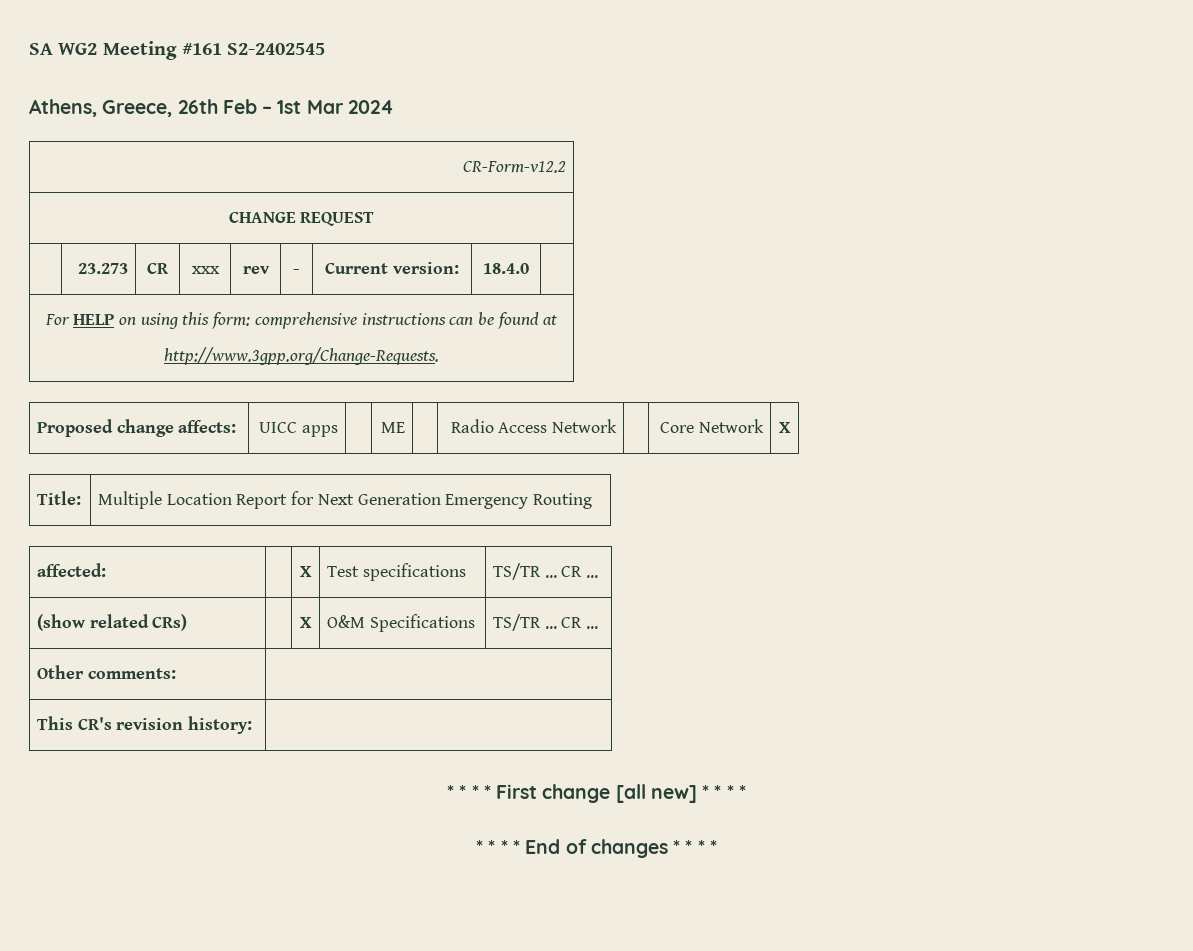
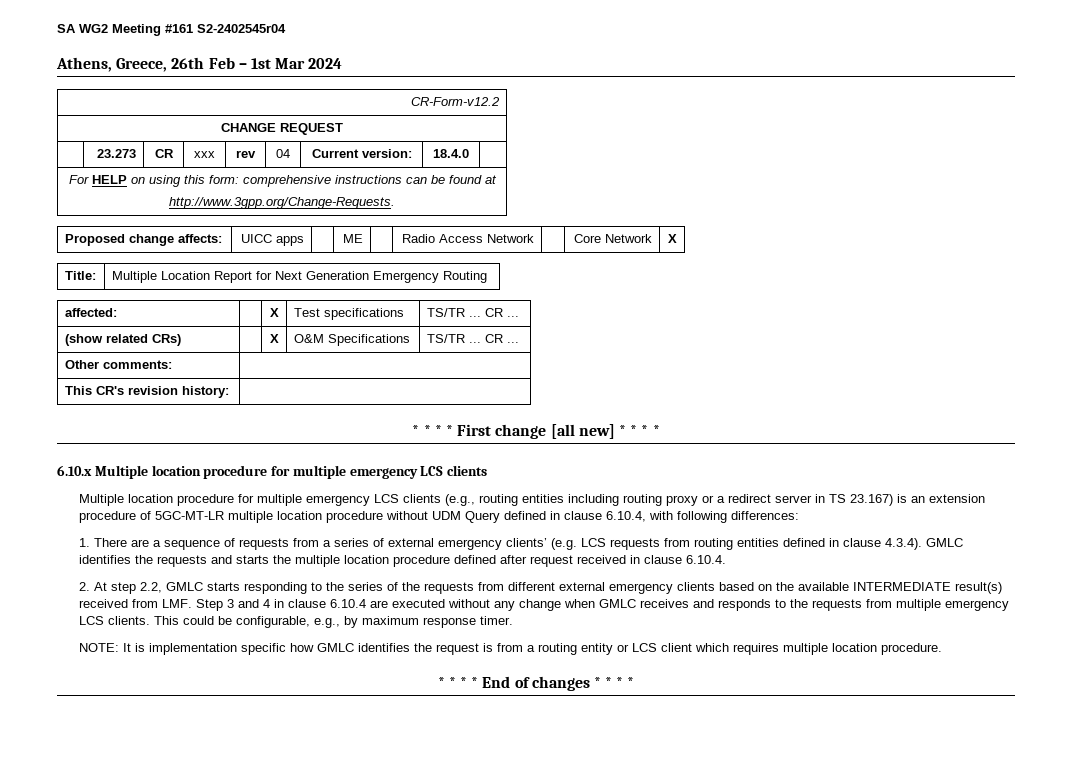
[227,43,326,55] S2-2402545 -> [197,24,286,33] S2-2402545r04
[293,269,300,274] - -> [276,149,290,158] 04
(746, 792) none -> [57,465,488,479] [79,494,986,506] [79,511,800,523] [79,538,964,550] [79,555,727,567] [79,582,1003,594] [79,599,1010,611] [79,616,514,628] [79,643,943,655] // 6.10.x Multiple location procedure for multiple emergency LCS clients // Multiple location procedure for multiple emergency LCS clients (e.g., routing entities including routing proxy or a redirect server in TS 23.167) is an extension procedure of 5GC-MT-LR multiple location procedure without UDM Query defined in clause 6.10.4, with following differences: // 1. There are a sequence of requests from a series of external emergency clients’ (e.g. LCS requests from routing entities defined in clause 4.3.4). GMLC identifies the requests and starts the multiple location procedure defined after request received in clause 6.10.4. // 2. At step 2.2, GMLC starts responding to the series of the requests from different external emergency clients based on the available INTERMEDIATE result(s) received from LMF. Step 3 and 4 in clause 6.10.4 are executed without any change when GMLC receives and responds to the requests from multiple emergency LCS clients. This could be configurable, e.g., by maximum response timer. // NOTE: It is implementation specific how GMLC identifies the request is from a routing entity or LCS client which requires multiple location procedure.

